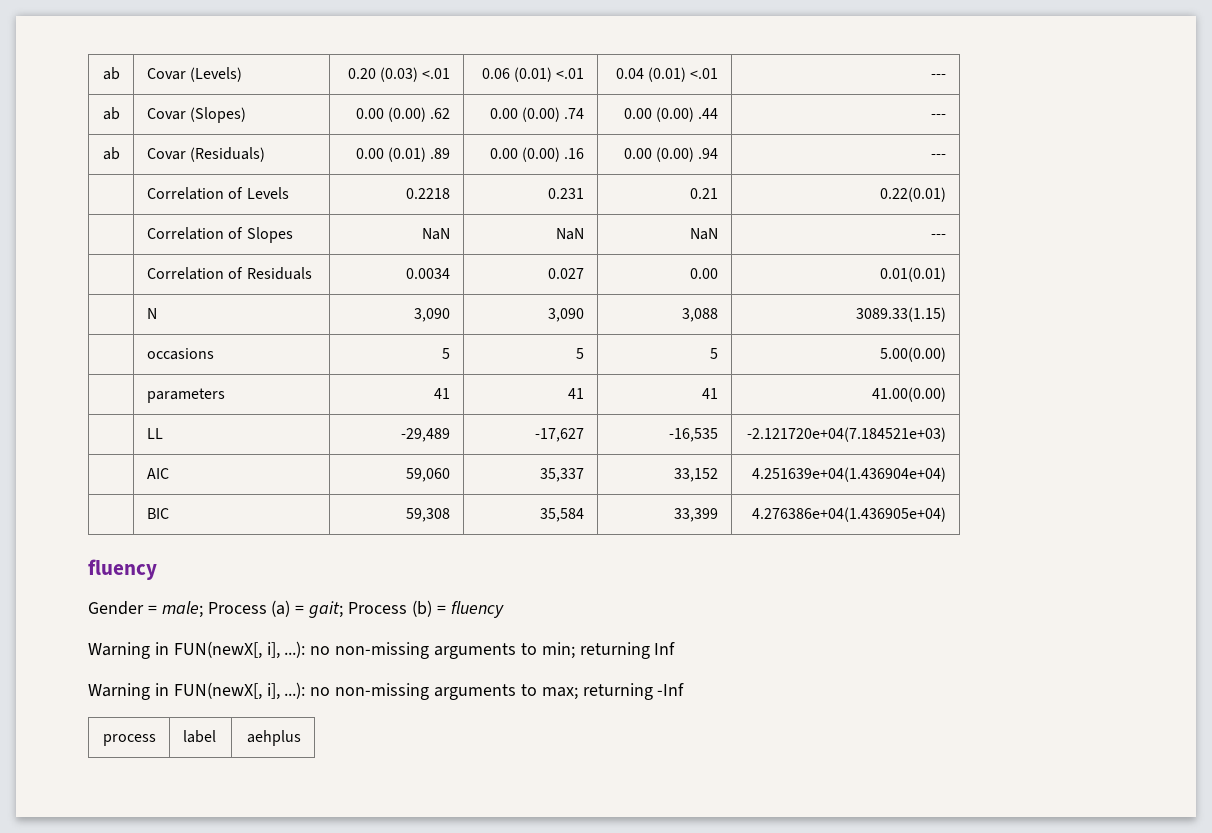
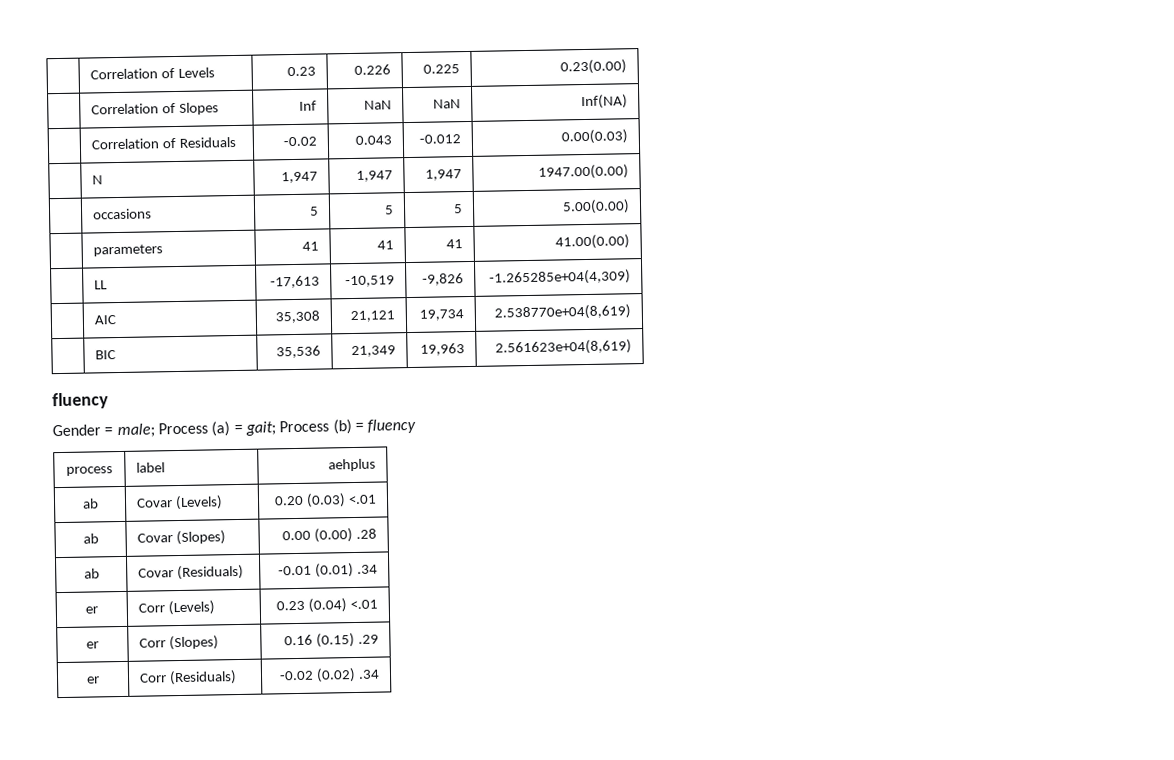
[102,67,120,80] [146,67,243,82] [347,67,451,82] [481,67,585,82] [615,67,719,82] [931,74,947,79] [102,107,120,120] [146,107,247,123] [355,107,451,122] [489,107,585,122] [623,107,719,122] [931,114,947,119] [102,147,120,160] [146,147,266,162] [355,147,451,162] [489,147,585,162] [623,147,719,162] [931,154,947,159] ab | Covar (Levels) | 0.20 (0.03) <.01 | 0.06 (0.01) <.01 | 0.04 (0.01) <.01 | --- // ab | Covar (Slopes) | 0.00 (0.00) .62 | 0.00 (0.00) .74 | 0.00 (0.00) .44 | --- // ab | Covar (Residuals) | 0.00 (0.01) .89 | 0.00 (0.00) .16 | 0.00 (0.00) .94 | --- // -> (90, 74) none
[406,188,451,199] [548,188,585,199] [690,188,719,199] [880,187,947,202] 0.2218 | 0.231 | 0.21 | 0.22(0.01) -> [286,66,316,77] [353,64,391,75] [422,64,460,74] [559,59,627,75] 0.23 | 0.226 | 0.225 | 0.23(0.00)
[422,228,451,240] [556,228,585,240] [690,228,719,240] [931,234,947,239] NaN | NaN | NaN | --- -> [298,100,317,111] [363,100,392,110] [432,99,461,109] [580,94,628,110] Inf | NaN | NaN | Inf(NA)
[406,268,451,279] [548,268,585,279] [690,268,719,279] [880,267,947,282] [146,308,157,319] [414,308,451,322] [548,308,585,322] [682,308,719,322] [856,307,947,322] 0.0034 | 0.027 | 0.00 | 0.01(0.01) // | N | 3,090 | 3,090 | 3,088 | 3089.33(1.15) -> [282,136,317,147] [354,135,392,145] [418,134,461,144] [560,129,628,145] [92,175,104,185] [280,171,318,184] [355,170,393,182] [424,169,462,181] [537,164,629,180] -0.02 | 0.043 | -0.012 | 0.00(0.03) // | N | 1,947 | 1,947 | 1,947 | 1947.00(0.00)
[401,428,451,442] [535,428,585,442] [669,428,719,442] [747,427,947,442] [146,468,169,479] [406,468,451,482] [540,468,585,482] [674,468,719,482] [752,467,947,482] [146,508,169,519] [406,508,451,522] [540,508,585,522] [674,508,719,522] [752,507,947,522] -29,489 | -17,627 | -16,535 | -2.121720e+04(7.184521e+03) // | AIC | 59,060 | 35,337 | 33,152 | 4.251639e+04(1.436904e+04) // | BIC | 59,308 | 35,584 | 33,399 | 4.276386e+04(1.436905e+04) -> [269,275,320,289] [344,275,395,288] [421,273,464,286] [488,269,631,286] [94,315,117,325] [274,310,320,324] [349,310,395,323] [418,309,464,321] [493,304,631,321] [95,350,117,360] [275,345,321,359] [350,345,396,358] [419,343,465,356] [494,339,632,356] -17,613 | -10,519 | -9,826 | -1.265285e+04(4,309) // | AIC | 35,308 | 21,121 | 19,734 | 2.538770e+04(8,619) // | BIC | 35,536 | 21,349 | 19,963 | 2.561623e+04(8,619)
[88,641,676,659] [88,682,685,700] [102,734,156,746] [182,730,216,743] [247,730,302,746] // Warning in FUN(newX[, i], ...): no non-missing arguments to min; returning Inf // Warning in FUN(newX[, i], ...): no non-missing arguments to max; returning -Inf // process | label | aehplus -> [66,466,113,476] [136,462,166,473] [327,458,376,472] [81,498,99,509] [136,495,224,511] [273,493,377,508] [82,533,99,544] [137,530,227,546] [281,528,377,543] [83,568,100,579] [138,564,245,581] [277,563,378,578] [85,606,98,614] [138,600,216,616] [275,598,378,613] [86,641,99,649] [139,635,220,651] [283,633,379,648] [86,676,100,684] [139,670,238,686] [278,668,380,683] // process | label | aehplus // ab | Covar (Levels) | 0.20 (0.03) <.01 // ab | Covar (Slopes) | 0.00 (0.00) .28 // ab | Covar (Residuals) | -0.01 (0.01) .34 // er | Corr (Levels) | 0.23 (0.04) <.01 // er | Corr (Slopes) | 0.16 (0.15) .29 // er | Corr (Residuals) | -0.02 (0.02) .34

